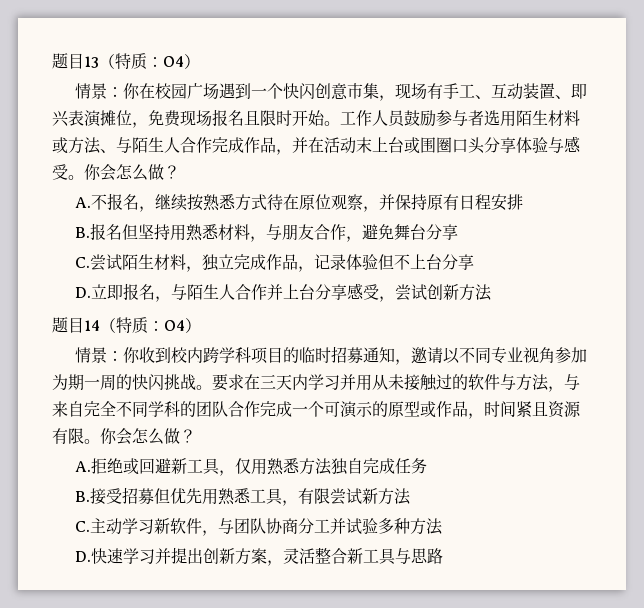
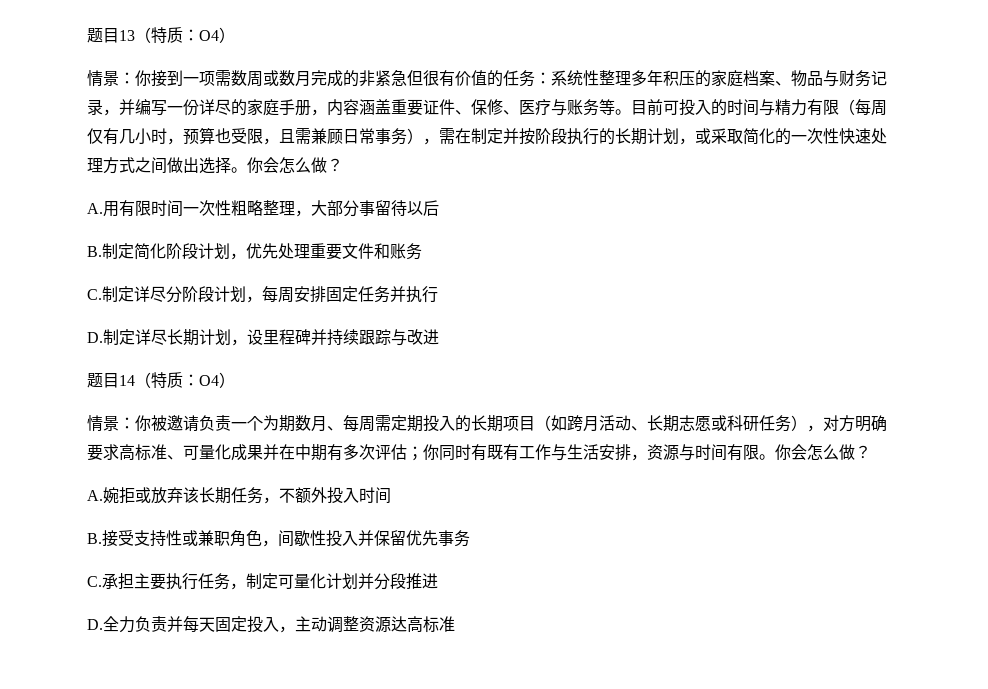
[139,83,588,101] [52,109,580,128] [52,136,581,155] [52,164,180,181] [75,193,524,212] [75,223,459,242] [75,254,475,272] [75,283,493,302] 在校园广场遇到一个快闪创意市集，现场有手工、互动装置、即兴表演摊位，免费现场报名且限时开始。工作人员鼓励参与者选用陌生材料或方法、与陌生人合作完成作品，并在活动末上台或围圈口头分享体验与感受。你会怎么做？ // A.不报名，继续按熟悉方式待在原位观察，并保持原有日程安排 // B.报名但坚持用熟悉材料，与朋友合作，避免舞台分享 // C.尝试陌生材料，独立完成作品，记录体验但不上台分享 // D.立即报名，与陌生人合作并上台分享感受，尝试创新方法 -> [151,69,887,87] [87,99,887,116] [87,127,887,145] [87,157,343,174] [87,200,439,217] [87,243,422,260] [87,286,438,303] [87,329,439,346] 接到一项需数周或数月完成的非紧急但很有价值的任务：系统性整理多年积压的家庭档案、物品与财务记录，并编写一份详尽的家庭手册，内容涵盖重要证件、保修、医疗与账务等。目前可投入的时间与精力有限（每周仅有几小时，预算也受限，且需兼顾日常事务），需在制定并按阶段执行的长期计划，或采取简化的一次性快速处理方式之间做出选择。你会怎么做？ // A.用有限时间一次性粗略整理，大部分事留待以后 // B.制定简化阶段计划，优先处理重要文件和账务 // C.制定详尽分阶段计划，每周安排固定任务并执行 // D.制定详尽长期计划，设里程碑并持续跟踪与改进
[139,346,588,365] [52,374,580,392] [52,401,581,419] 收到校内跨学科项目的临时招募通知，邀请以不同专业视角参加为期一周的快闪挑战。要求在三天内学习并用从未接触过的软件与方法，与来自完全不同学科的团队合作完成一个可演示的原型或作品，时间紧且资源 -> [151,415,887,432] [87,444,727,461] 被邀请负责一个为期数月、每周需定期投入的长期项目（如跨月活动、长期志愿或科研任务），对方明确要求高标准、可量化成果并在中期有多次评估；你同时有既有工作与生活安排，资源与时间
[91,458,428,476] [75,487,412,506] [75,518,444,536] [75,547,444,566] 拒绝或回避新工具，仅用熟悉方法独自完成任务 // B.接受招募但优先用熟悉工具，有限尝试新方法 // C.主动学习新软件，与团队协商分工并试验多种方法 // D.快速学习并提出创新方案，灵活整合新工具与思路 -> [103,487,391,504] [87,530,470,547] [87,573,438,590] [87,616,455,633] 婉拒或放弃该长期任务，不额外投入时间 // B.接受支持性或兼职角色，间歇性投入并保留优先事务 // C.承担主要执行任务，制定可量化计划并分段推进 // D.全力负责并每天固定投入，主动调整资源达高标准

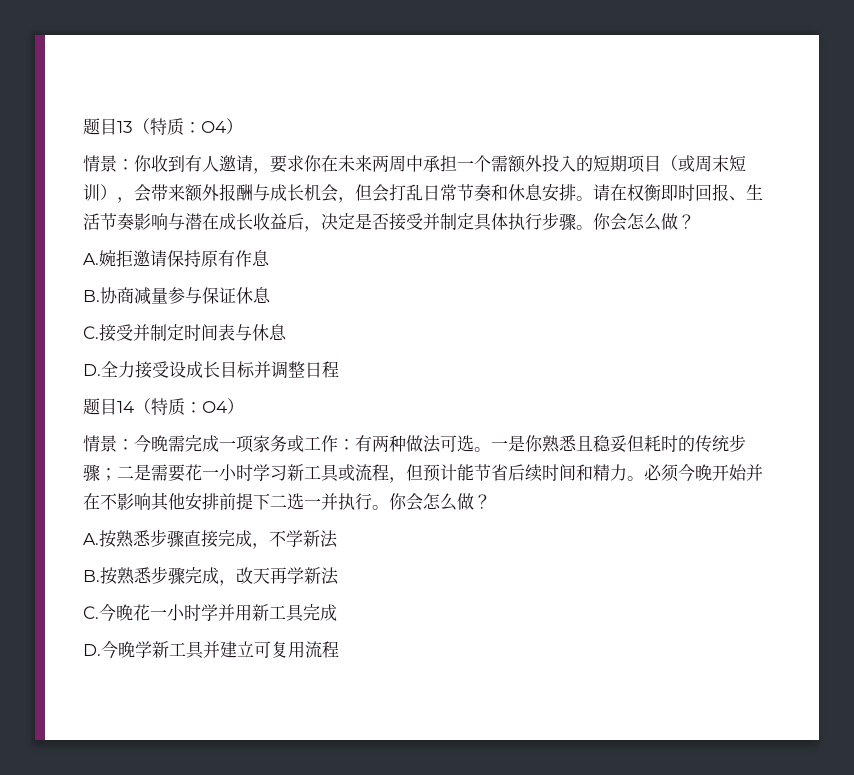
[151,69,887,87] [87,99,887,116] [87,127,887,145] [87,157,343,174] [87,200,439,217] [87,243,422,260] [87,286,438,303] [87,329,439,346] 接到一项需数周或数月完成的非紧急但很有价值的任务：系统性整理多年积压的家庭档案、物品与财务记录，并编写一份详尽的家庭手册，内容涵盖重要证件、保修、医疗与账务等。目前可投入的时间与精力有限（每周仅有几小时，预算也受限，且需兼顾日常事务），需在制定并按阶段执行的长期计划，或采取简化的一次性快速处理方式之间做出选择。你会怎么做？ // A.用有限时间一次性粗略整理，大部分事留待以后 // B.制定简化阶段计划，优先处理重要文件和账务 // C.制定详尽分阶段计划，每周安排固定任务并执行 // D.制定详尽长期计划，设里程碑并持续跟踪与改进 -> [151,154,746,174] [83,184,763,203] [83,212,695,232] [83,250,270,267] [83,287,271,305] [83,324,287,342] [83,361,339,379] 收到有人邀请，要求你在未来两周中承担一个需额外投入的短期项目（或周末短训），会带来额外报酬与成长机会，但会打乱日常节奏和休息安排。请在权衡即时回报、生活节奏影响与潜在成长收益后，决定是否接受并制定具体执行步骤。你会怎么做？ // A.婉拒邀请保持原有作息 // B.协商减量参与保证休息 // C.接受并制定时间表与休息 // D.全力接受设成长目标并调整日程
[135,415,887,432] [87,444,871,461] [87,487,391,504] [87,530,470,547] [87,573,438,590] [87,616,455,633] 你被邀请负责一个为期数月、每周需定期投入的长期项目（如跨月活动、长期志愿或科研任务），对方明确要求高标准、可量化成果并在中期有多次评估；你同时有既有工作与生活安排，资源与时间有限。你会怎么做？ // A.婉拒或放弃该长期任务，不额外投入时间 // B.接受支持性或兼职角色，间歇性投入并保留优先事务 // C.承担主要执行任务，制定可量化计划并分段推进 // D.全力负责并每天固定投入，主动调整资源达高标准 -> [134,434,746,453] [83,463,763,483] [83,492,491,511] [83,529,338,549] [83,566,339,586] [83,603,337,622] [83,640,339,659] 今晚需完成一项家务或工作：有两种做法可选。一是你熟悉且稳妥但耗时的传统步骤；二是需要花一小时学习新工具或流程，但预计能节省后续时间和精力。必须今晚开始并在不影响其他安排前提下二选一并执行。你会怎么做？ // A.按熟悉步骤直接完成，不学新法 // B.按熟悉步骤完成，改天再学新法 // C.今晚花一小时学并用新工具完成 // D.今晚学新工具并建立可复用流程

